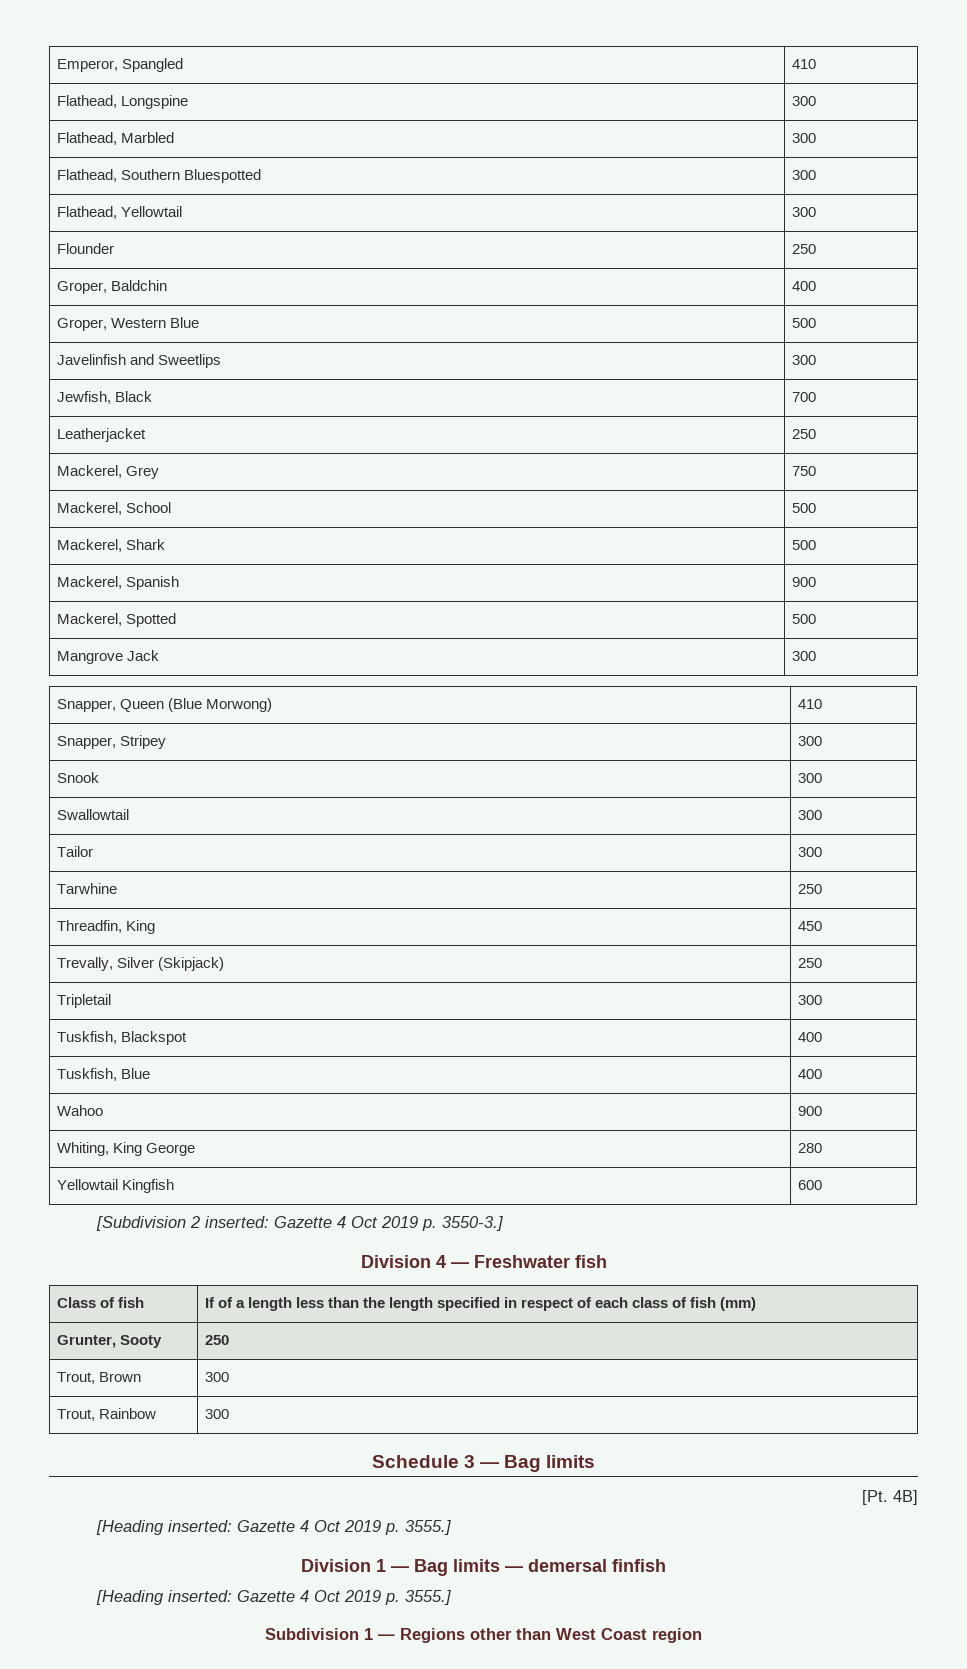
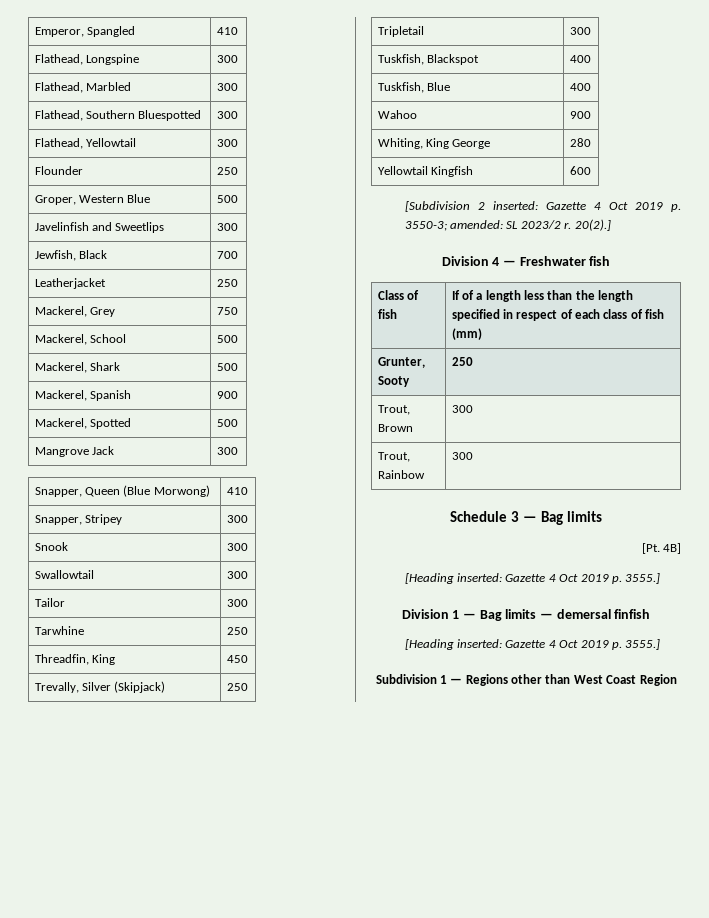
[56,280,167,294] [791,281,816,291] // Groper, Baldchin | 400 -> (238, 171) none
[442,1216,504,1231] 3550-3.] -> [404,219,611,231] 3550-3; amended: SL 2023/2 r. 20(2).]
[652,1628,702,1643] region -> [639,674,677,686] Region

